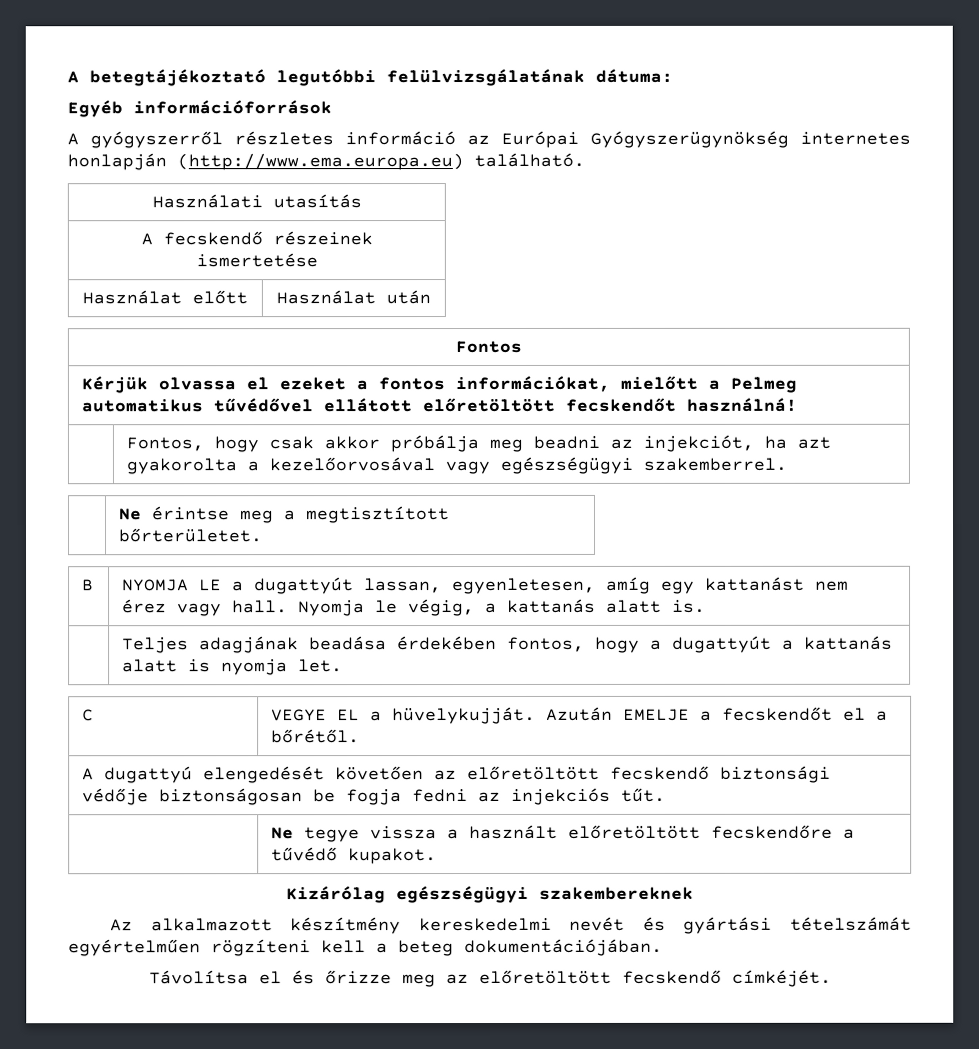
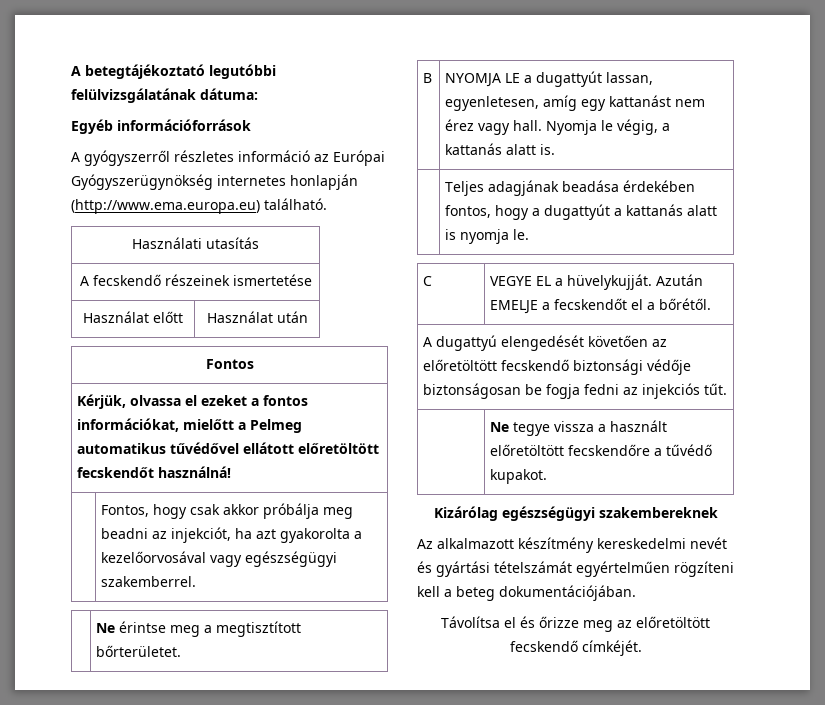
[81,376,149,394] Kérjük -> [77,394,127,409] Kérjük,
[298,659,344,673] let. -> [513,229,530,240] le.

